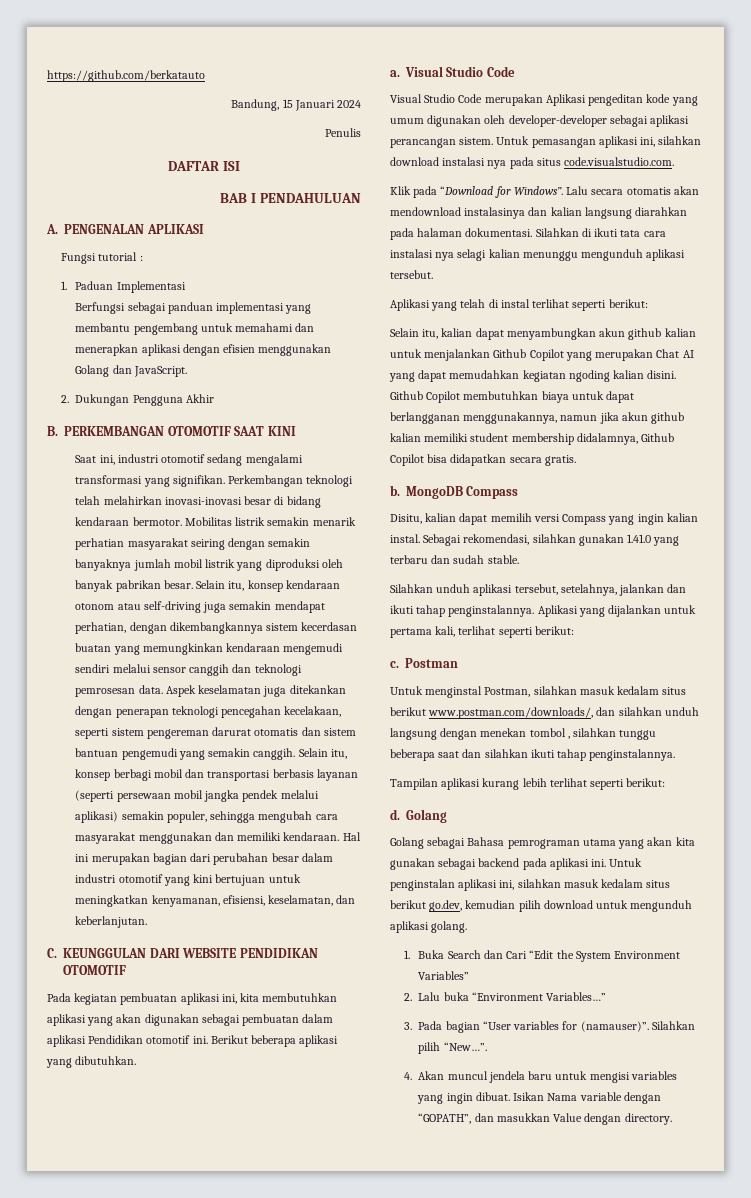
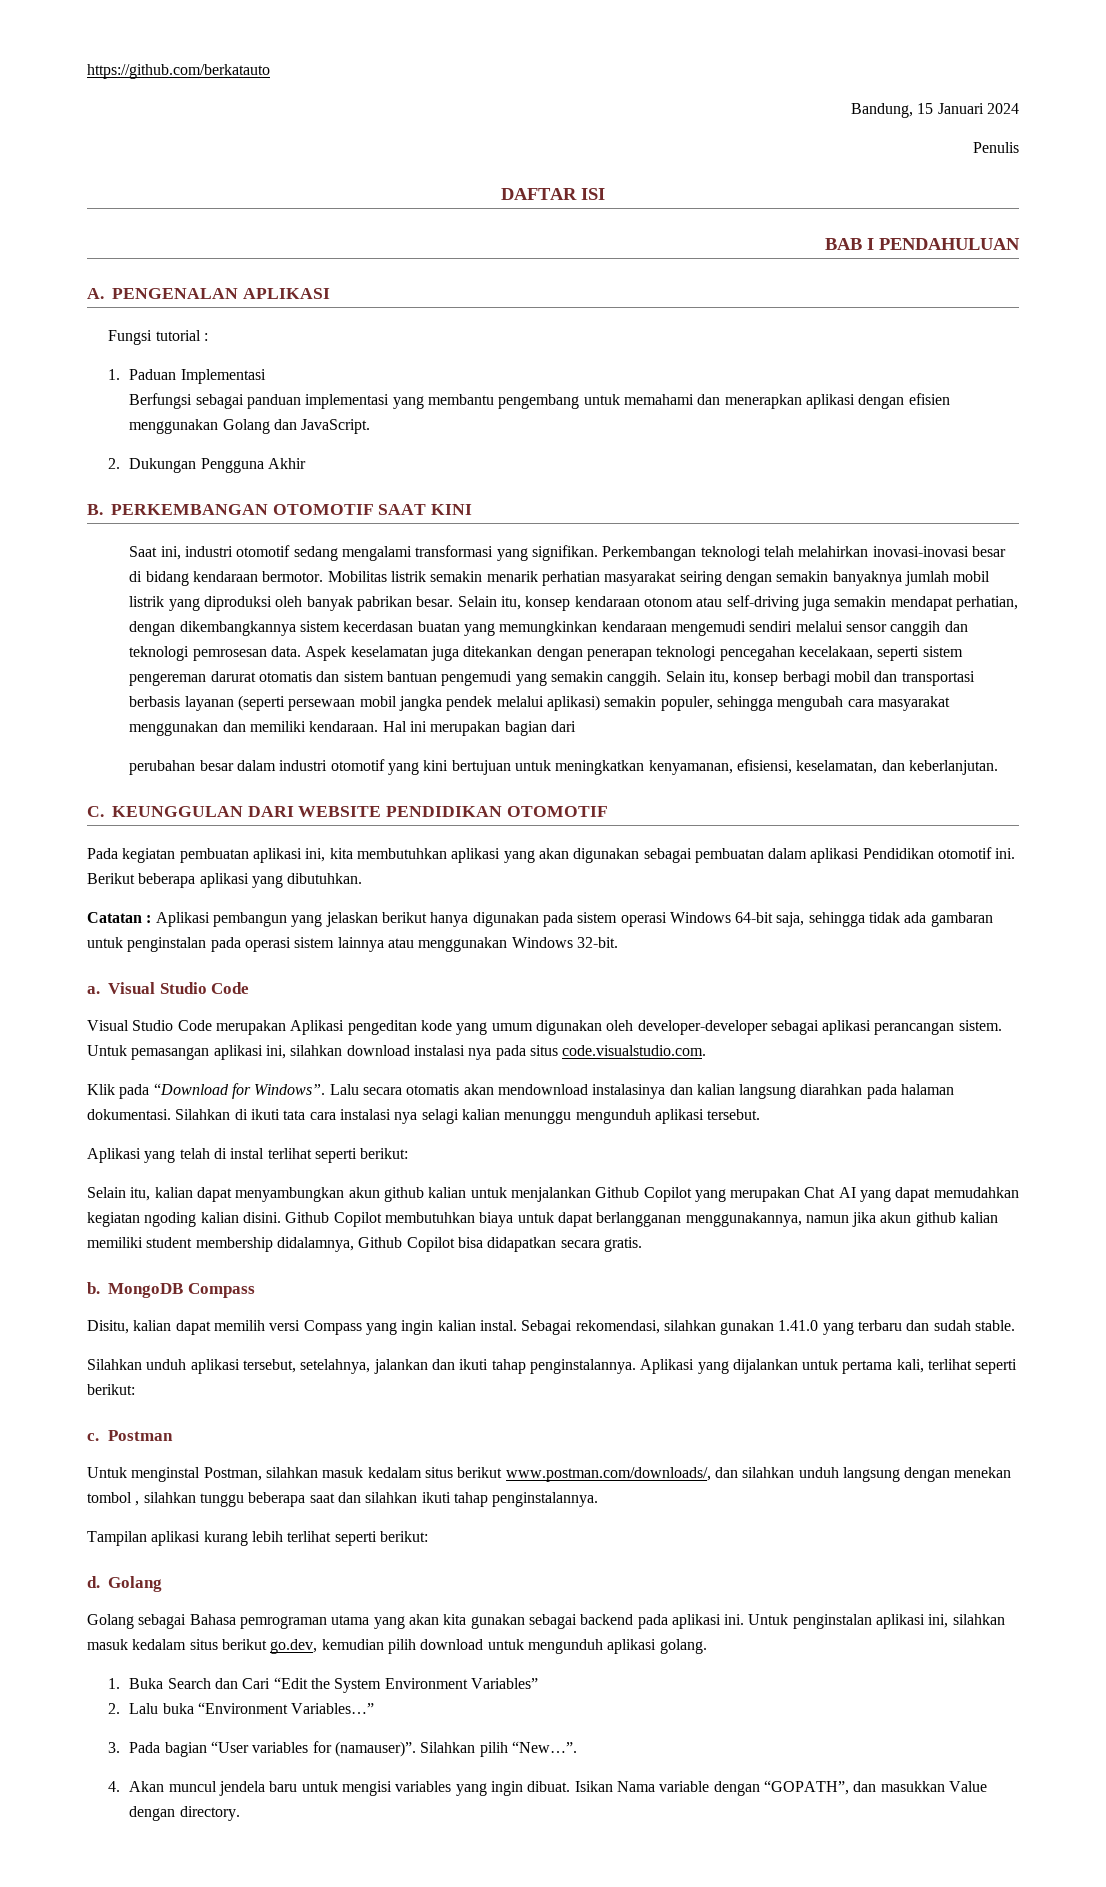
(212, 857) none -> (576, 726) //
(137, 1060) none -> [87,912,993,927] [87,937,618,952] // Catatan : Aplikasi pembangun yang jelaskan berikut hanya digunakan pada sistem operasi Windows 64-bit saja, sehingga tidak ada gambaran untuk penginstalan pada operasi sistem lainnya atau menggunakan Windows 32-bit.

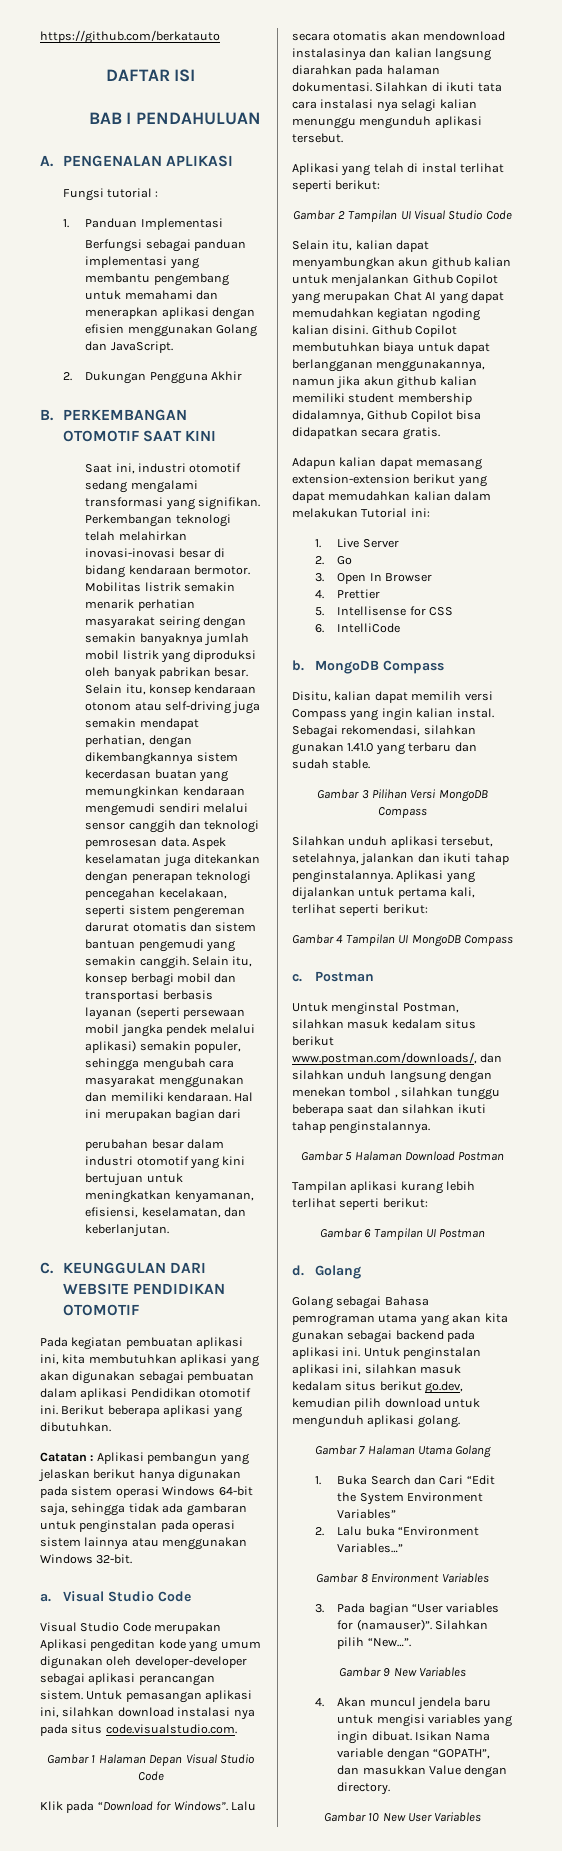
[851,103,1020,118] [973,142,1019,153] // Bandung, 15 Januari 2024 // Penulis -> (220, 37) none
[129,369,177,380] Paduan -> [85,218,138,228] Panduan
(707, 1050) none -> [47,1754,255,1766] [137,1771,164,1781] // Gambar 1 Halaman Depan Visual Studio Code
(409, 1153) none -> [293,210,512,222] // Gambar 2 Tampilan UI Visual Studio Code
(642, 1244) none -> [292,457,483,470] [292,474,487,487] [292,491,492,503] [292,508,430,518] [314,538,399,548] [314,556,353,565] [314,573,433,584] [314,589,381,599] [314,606,454,616] [314,623,401,633] // Adapun kalian dapat memasang extension-extension berikut yang dapat memudahkan kalian dalam melakukan Tutorial ini: // 1. Live Server // 2. Go // 3. Open In Browser // 4. Prettier // 5. Intellisense for CSS // 6. IntelliCode
(1016, 1325) none -> [317,789,488,802] [378,807,427,818] // Gambar 3 Pilihan Versi MongoDB Compass
(135, 1389) none -> [292,934,513,947] // Gambar 4 Tampilan UI MongoDB Compass
(599, 1499) none -> [300,1151,505,1161] // Gambar 5 Halaman Download Postman
(428, 1536) none -> [319,1228,486,1240] // Gambar 6 Tampilan UI Postman
(707, 1646) none -> [314,1445,492,1458] // Gambar 7 Halaman Utama Golang
(375, 1708) none -> [316,1573,489,1583] // Gambar 8 Environment Variables
(577, 1747) none -> [338,1667,467,1677] // Gambar 9 New Variables
(240, 1813) none -> [323,1812,482,1822] // Gambar 10 New User Variables

